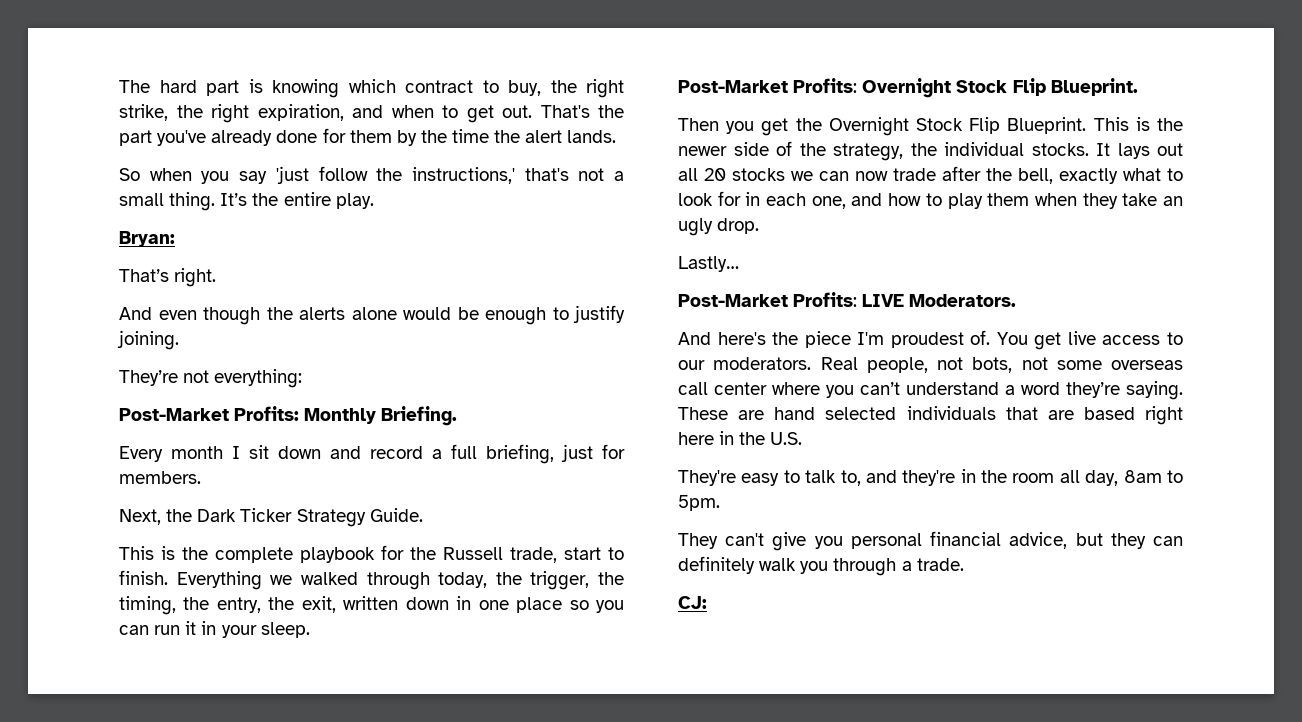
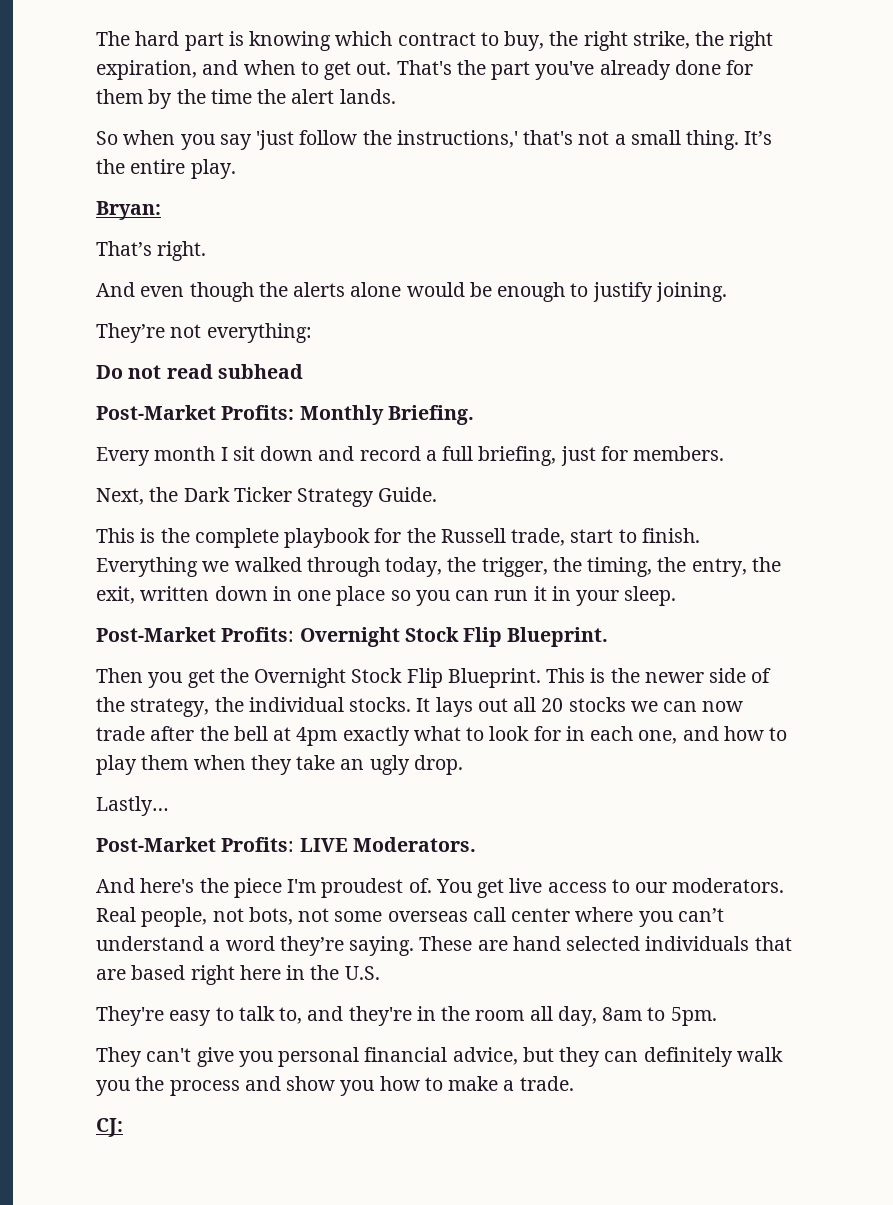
(303, 378) none -> [96,364,303,379] // Do not read subhead
[1018,168,1053,184] bell, -> [233,726,338,746] bell at 4pm
[833,558,897,576] through -> [135,1076,499,1096] the process and show you how to make

